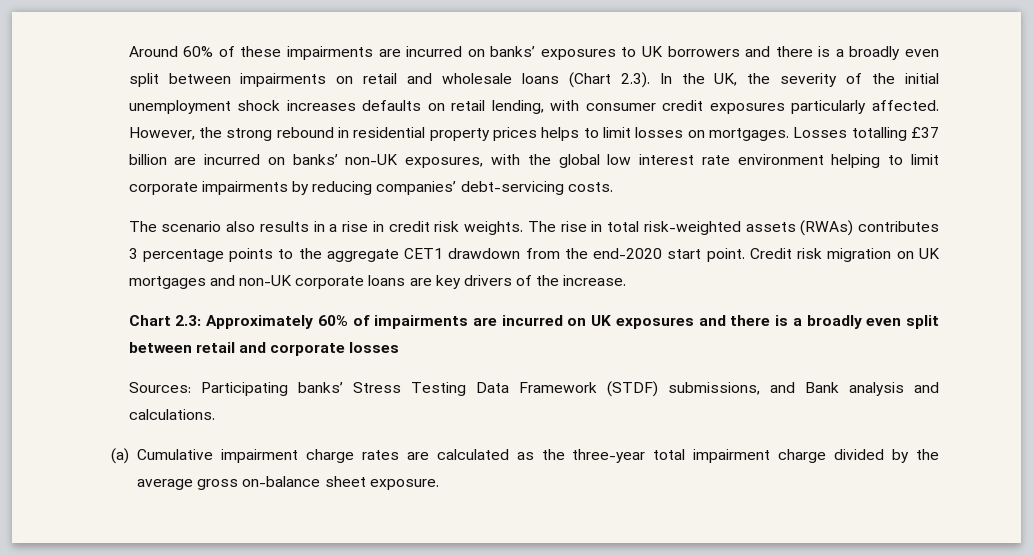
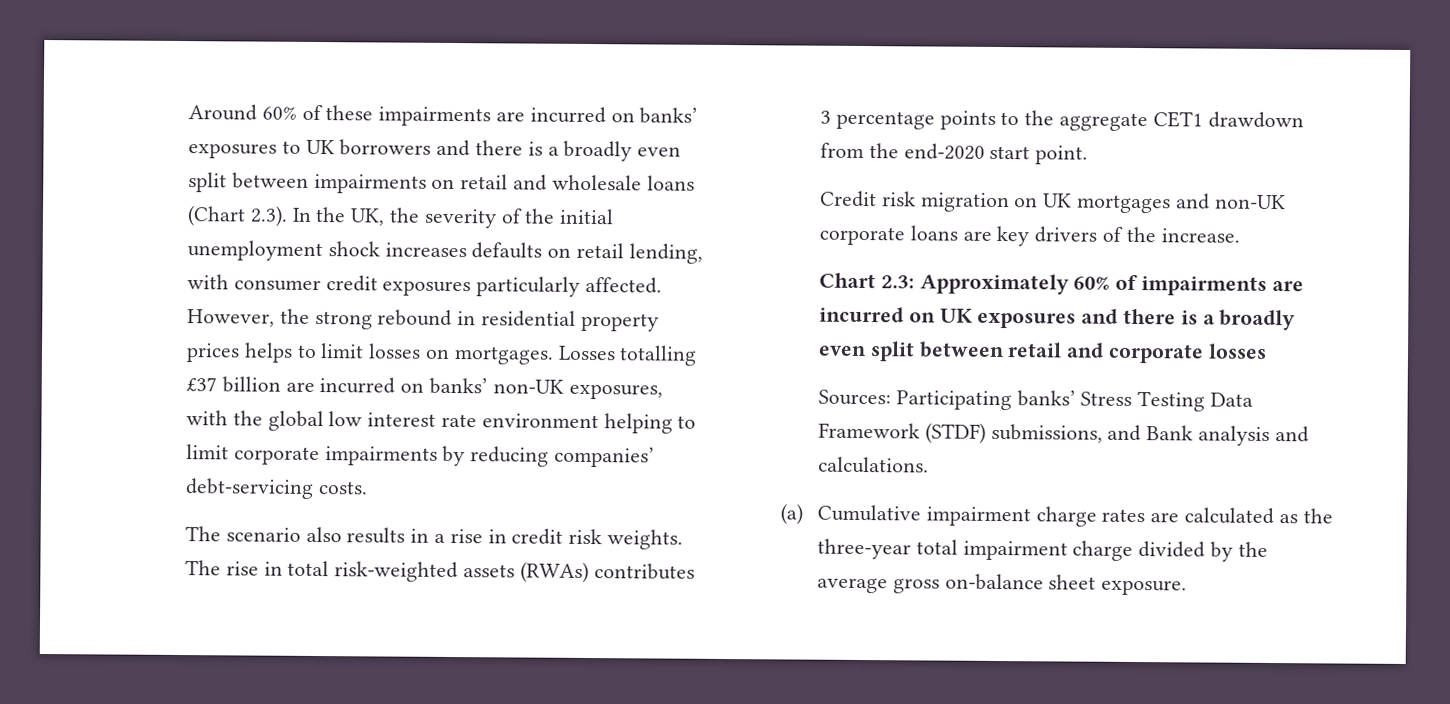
(745, 255) none -> (1089, 155) //

